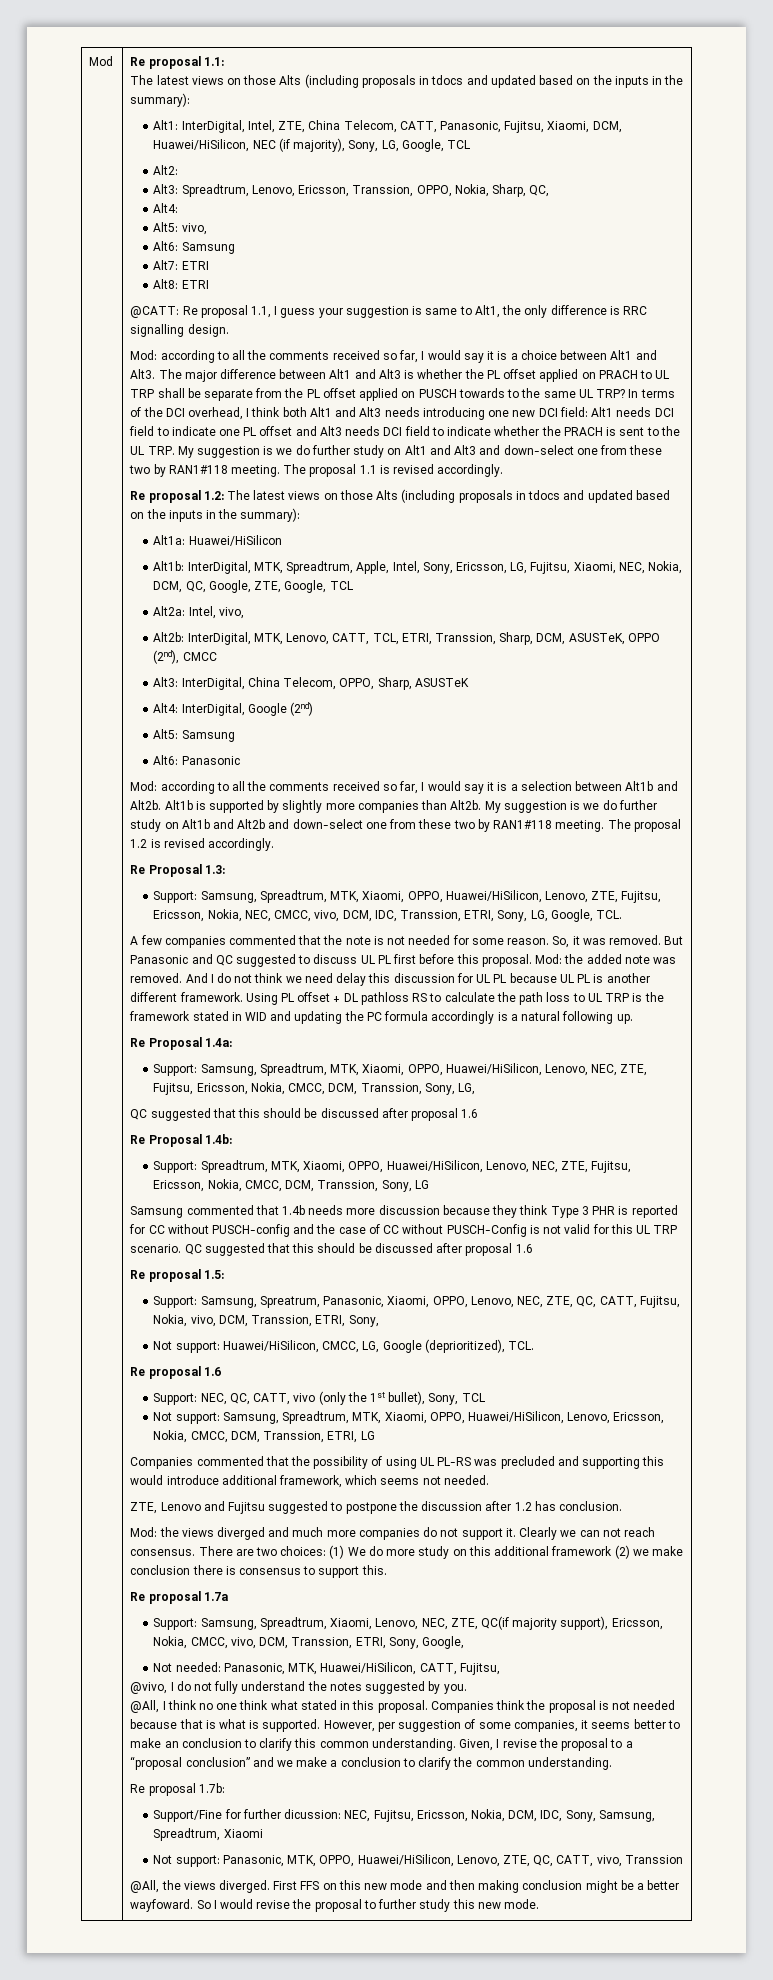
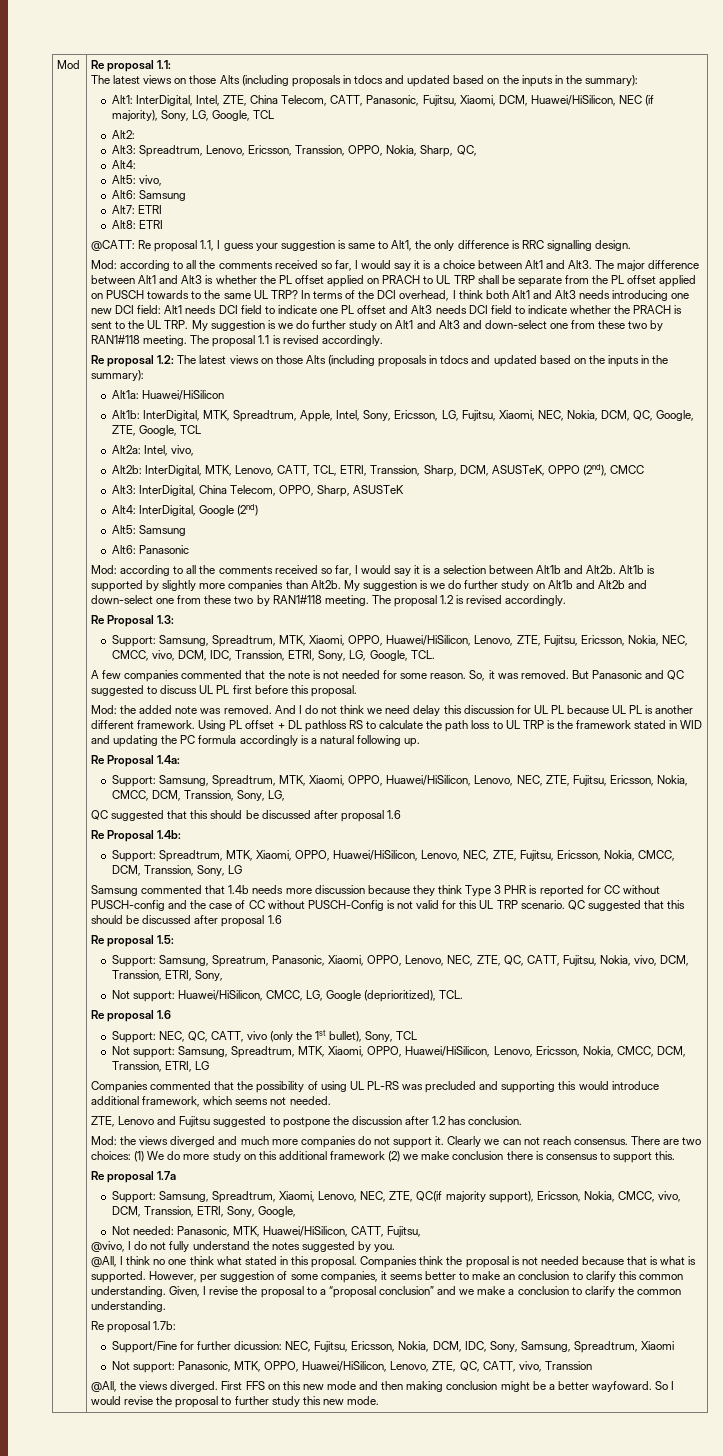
(532, 960) none -> (357, 691) //

